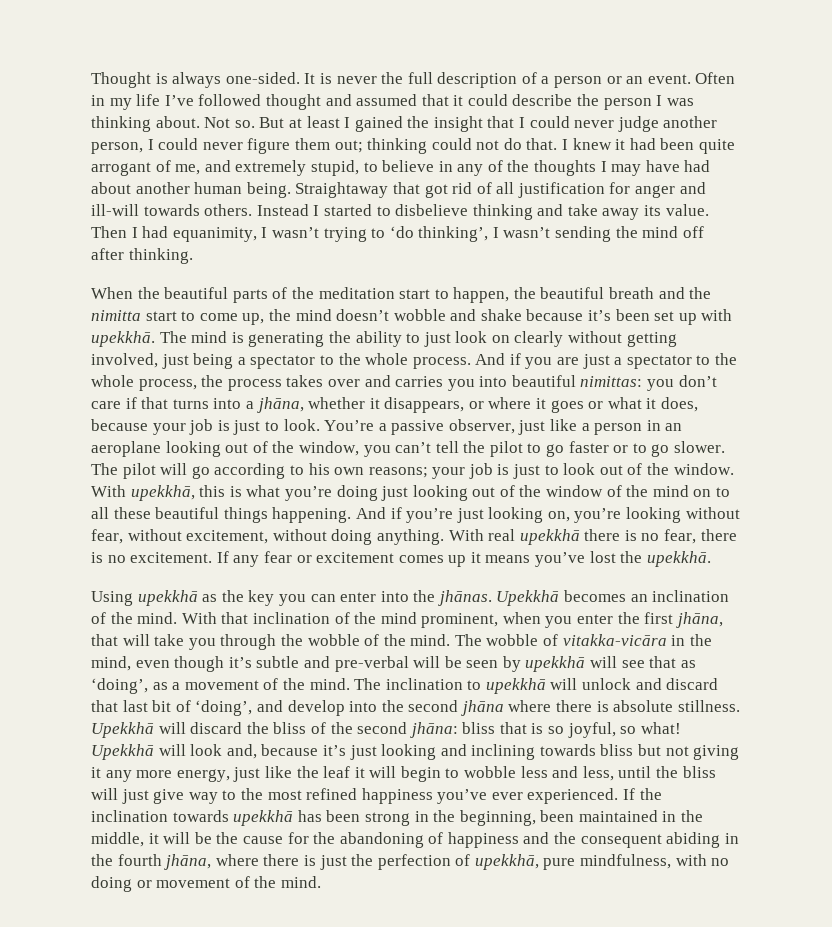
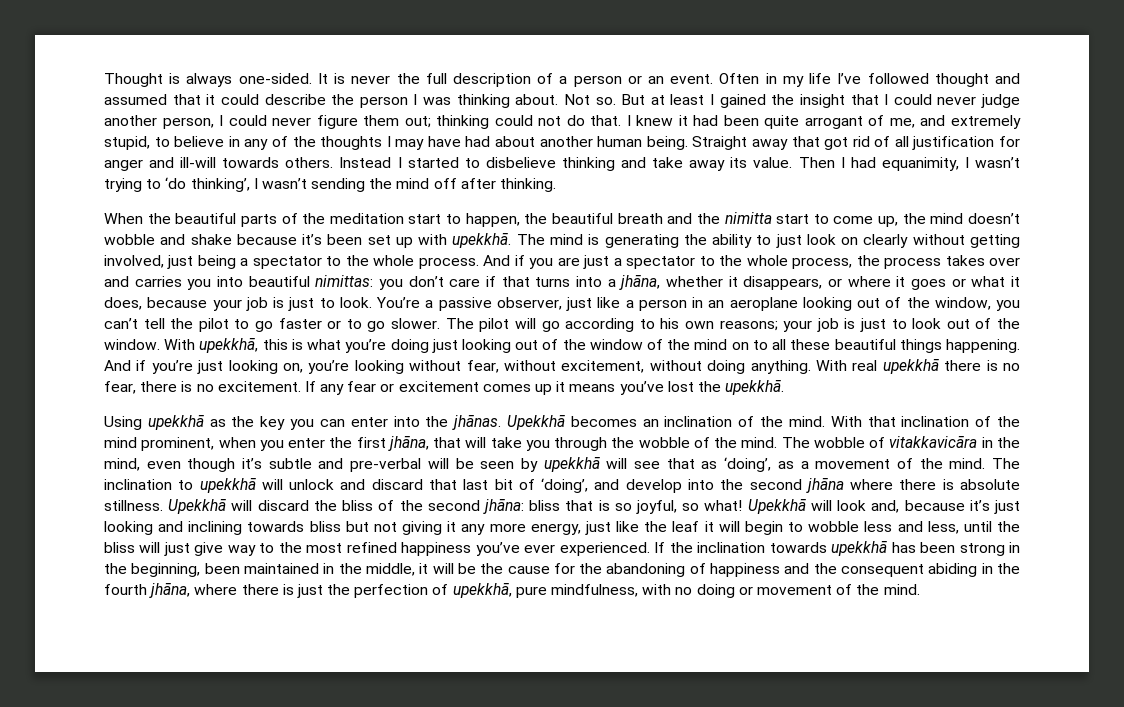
[295,182,389,198] Straightaway -> [692,136,788,150] Straight away
[562,634,667,646] vitakka-vicāra -> [889,436,978,448] vitakkavicāra

